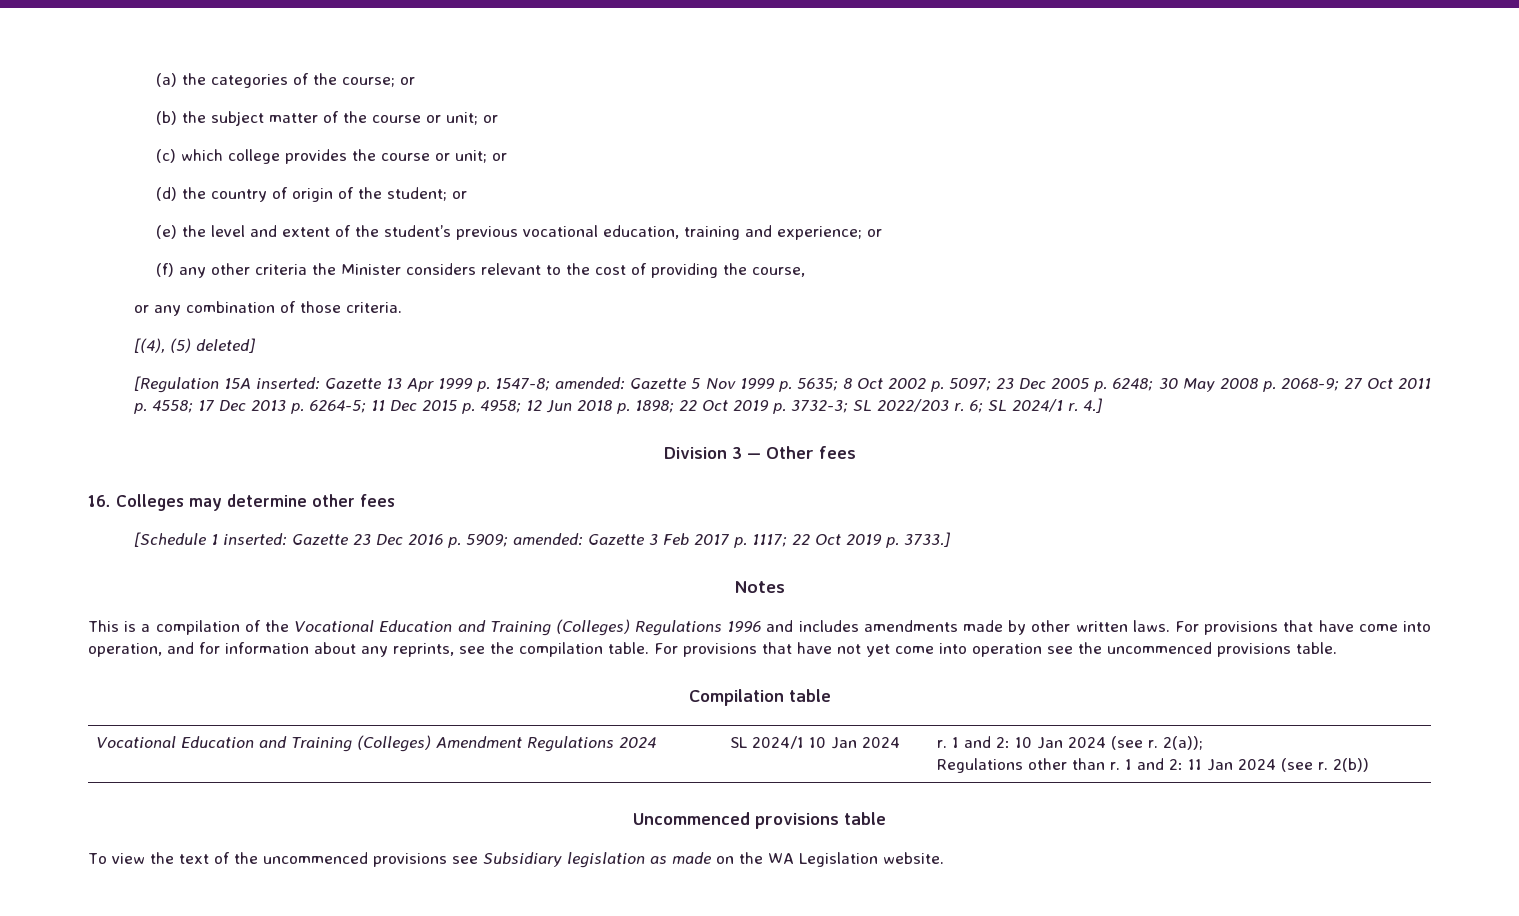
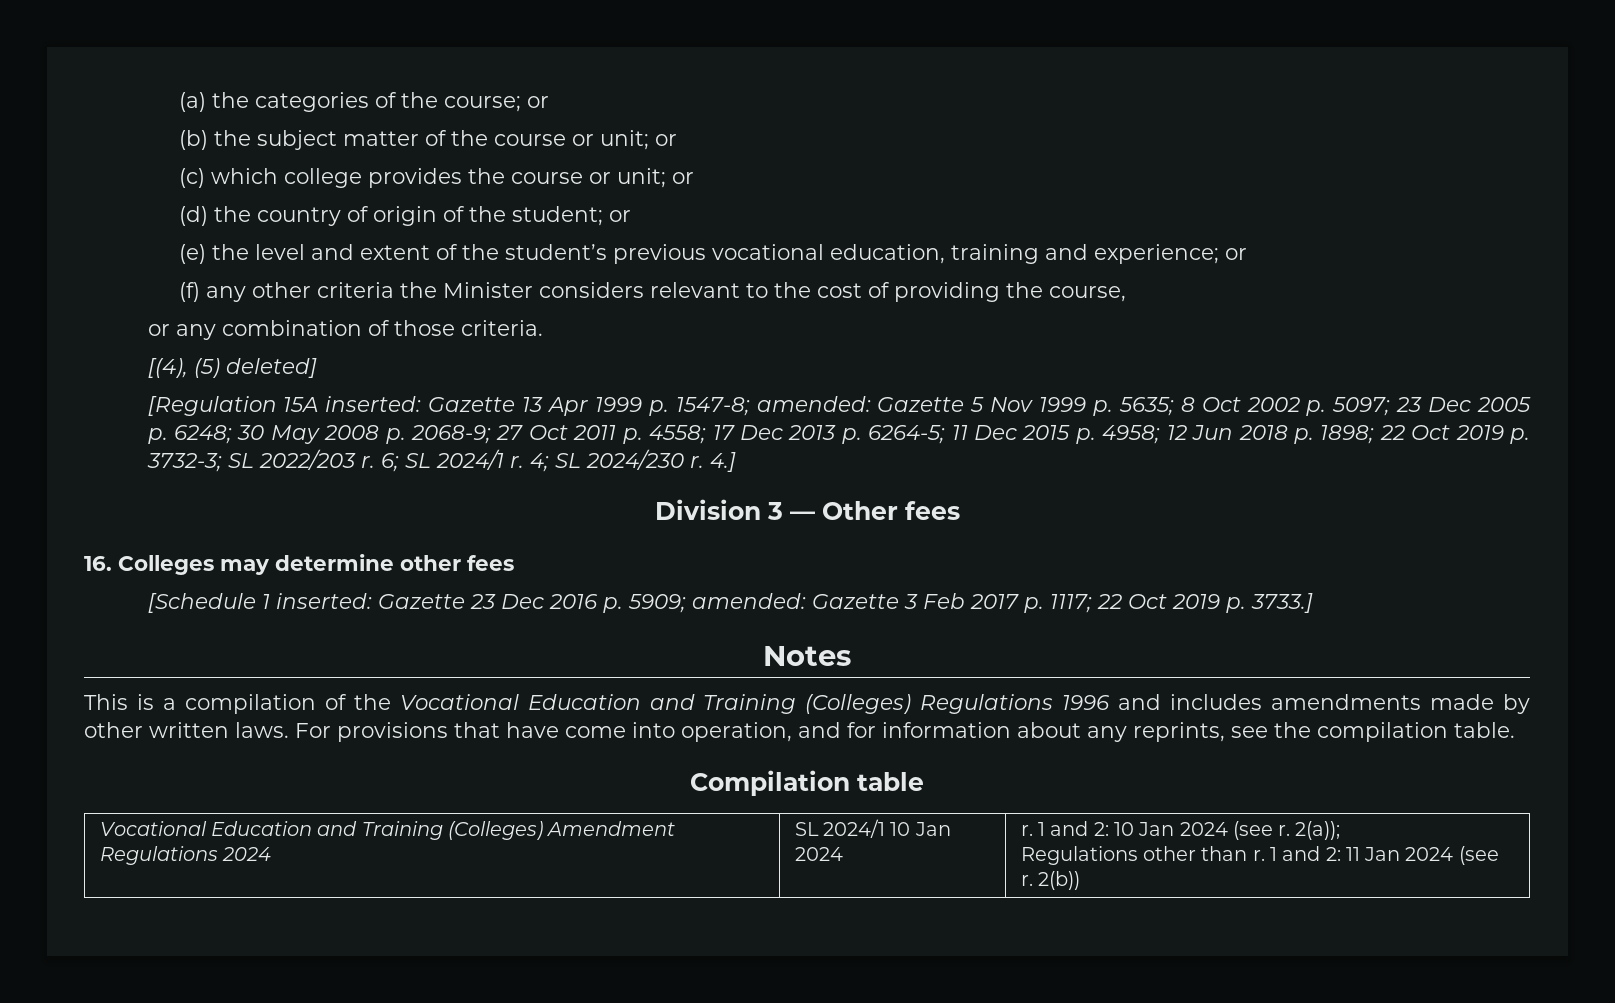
(1078, 407) none -> [529,449,704,472] 4; SL 2024/230 r.
[654,642,1337,657] For provisions that have not yet come into operation see the uncommenced provisions table. -> (1515, 730) none
[633,812,886,829] [88,852,944,868] // Uncommenced provisions table // To view the text of the uncommenced provisions see Subsidiary legislation as made on the WA Legislation website. -> (1081, 880) none

